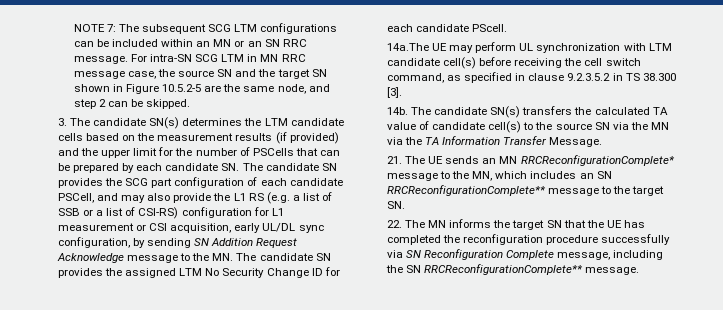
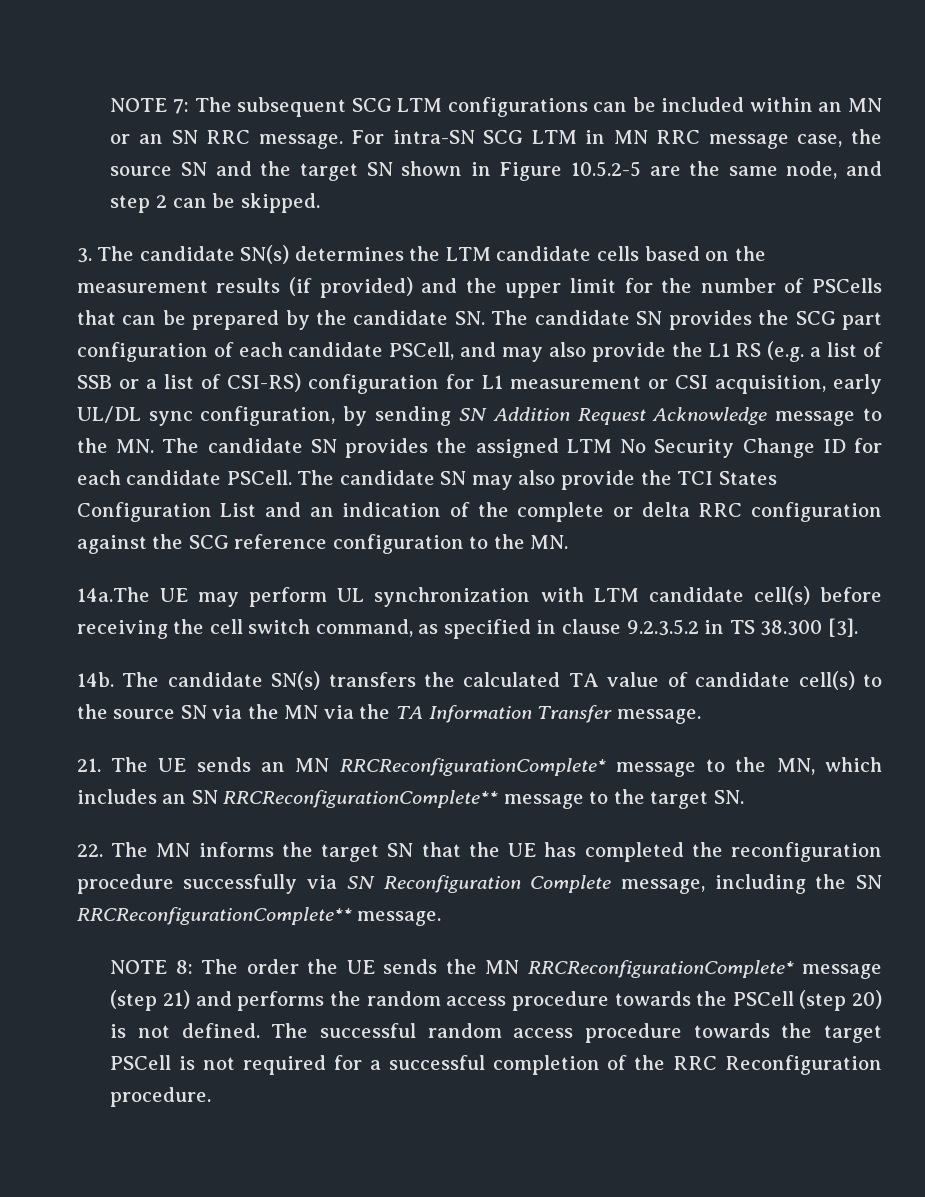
[136,163,163,171] each -> [315,310,347,325] the
[472,24,508,32] PScell. -> [226,470,777,490] [76,502,882,522] [76,534,569,554] PSCell. The candidate SN may also provide the TCI States Configuration List and an indication of the complete or delta RRC configuration against the SCG reference configuration to the MN.
[549,137,603,147] Message. -> [616,709,701,724] message.
(640, 271) none -> [110,959,883,979] [110,990,883,1011] [110,1023,882,1043] [110,1055,882,1075] [110,1087,212,1107] // NOTE 8: The order the UE sends the MN RRCReconfigurationComplete* message (step 21) and performs the random access procedure towards the PSCell (step 20) is not defined. The successful random access procedure towards the target PSCell is not required for a successful completion of the RRC Reconfiguration procedure.

